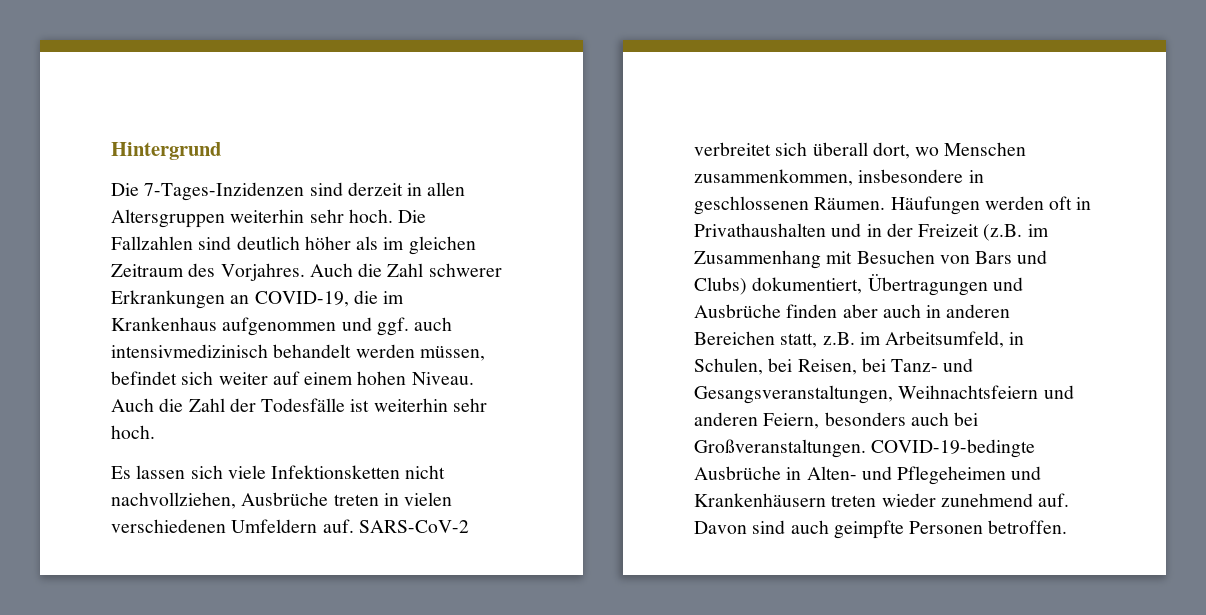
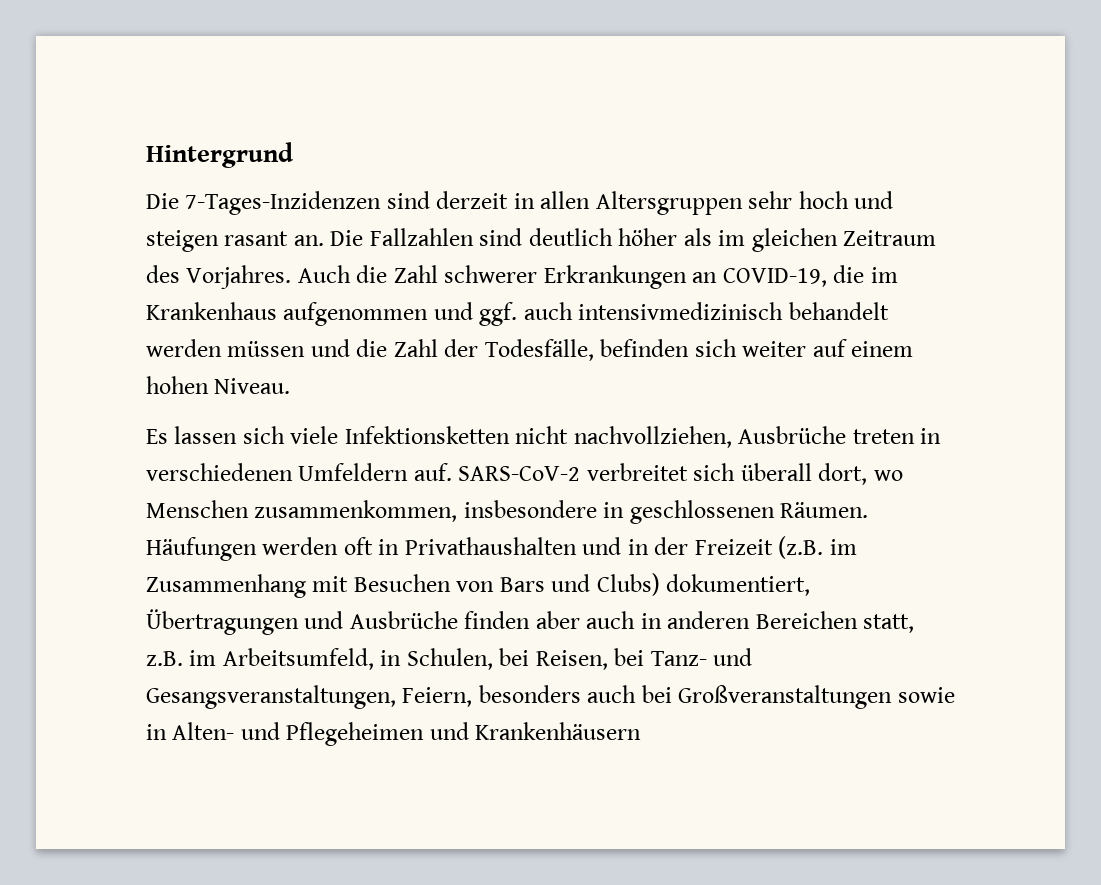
[230,209,393,223] weiterhin sehr hoch. -> [748,191,894,209] [146,230,324,252] sehr hoch und steigen rasant an.
[419,346,485,361] [111,371,177,385] müssen, befindet -> [227,339,690,361] müssen und die Zahl der Todesfälle, befinden
[111,398,487,412] [111,425,155,439] Auch die Zahl der Todesfälle ist weiterhin sehr hoch. -> (291, 386) none
[404,492,453,506] vielen -> (942, 436) none
[898,385,1074,399] [694,412,758,426] Weihnachtsfeiern und anderen -> (396, 697) none
[694,439,1036,458] [694,466,781,480] Großveranstaltungen. COVID-19-bedingte Ausbrüche -> [678,685,955,709] Großveranstaltungen sowie
[831,493,1070,507] [694,520,1068,539] treten wieder zunehmend auf. Davon sind auch geimpfte Personen betroffen. -> (642, 731) none

